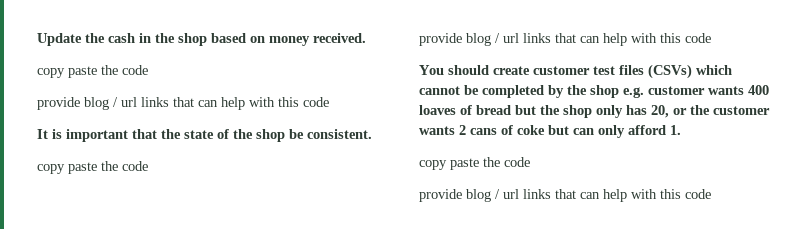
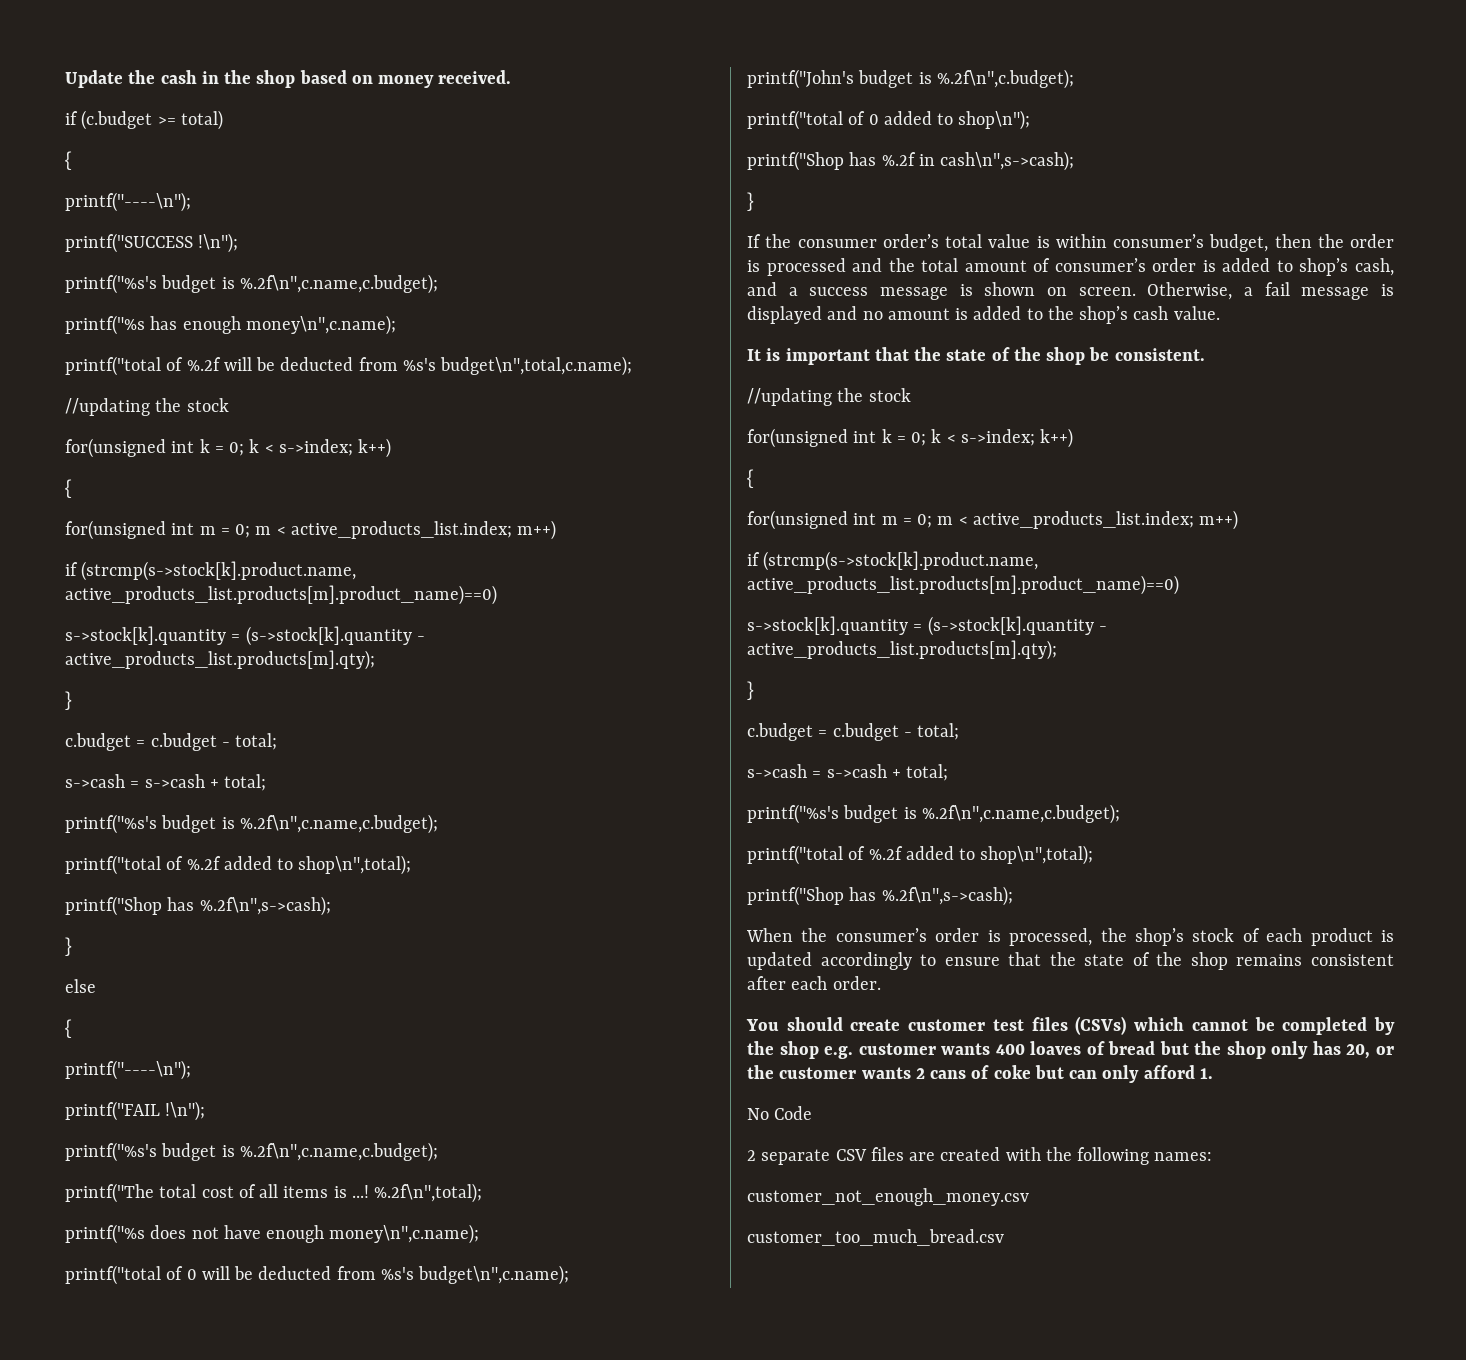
[37,65,148,78] [37,97,329,110] copy paste the code // provide blog / url links that can help with this code -> [65,110,223,130] [65,151,72,170] [65,192,191,212] [65,233,239,253] [65,274,438,294] [65,315,396,335] [65,356,633,376] [65,398,229,416] [65,438,392,458] [65,479,72,498] [65,520,557,540] [65,561,357,581] [65,585,497,605] [65,626,425,646] [65,650,375,670] [65,691,72,710] [65,733,278,751] [65,774,267,791] [65,814,438,834] [65,855,412,875] [65,896,331,916] [65,937,72,956] [65,979,96,993] [65,1019,72,1038] [65,1060,191,1080] [65,1101,206,1121] [65,1142,438,1162] [65,1183,483,1203] [65,1224,480,1244] [65,1265,570,1285] [747,69,1074,89] [747,110,1031,130] [747,151,1075,171] [747,192,754,211] [747,234,1394,252] [747,258,1394,276] [747,282,1394,300] [747,306,1220,324] if (c.budget >= total) // { // printf("----\n"); // printf("SUCCESS !\n"); // printf("%s's budget is %.2f\n",c.name,c.budget); // printf("%s has enough money\n",c.name); // printf("total of %.2f will be deducted from %s's budget\n",total,c.name); // //updating the stock // for(unsigned int k = 0; k < s->index; k++) // { // for(unsigned int m = 0; m < active_products_list.index; m++) // if (strcmp(s->stock[k].product.name, active_products_list.products[m].product_name)==0) // s->stock[k].quantity = (s->stock[k].quantity - active_products_list.products[m].qty); // } // c.budget = c.budget - total; // s->cash = s->cash + total; // printf("%s's budget is %.2f\n",c.name,c.budget); // printf("total of %.2f added to shop\n",total); // printf("Shop has %.2f\n",s->cash); // } // else // { // printf("----\n"); // printf("FAIL !\n"); // printf("%s's budget is %.2f\n",c.name,c.budget); // printf("The total cost of all items is ...! %.2f\n",total); // printf("%s does not have enough money\n",c.name); // printf("total of 0 will be deducted from %s's budget\n",c.name); // printf("John's budget is %.2f\n",c.budget); // printf("total of 0 added to shop\n"); // printf("Shop has %.2f in cash\n",s->cash); // } // If the consumer order’s total value is within consumer’s budget, then the order is processed and the total amount of consumer’s order is added to shop’s cash, and a success message is shown on screen. Otherwise, a fail message is displayed and no amount is added to the shop’s cash value.
[37,161,148,174] [419,33,711,46] copy paste the code // provide blog / url links that can help with this code -> [747,388,911,406] [747,428,1074,448] [747,469,754,488] [747,510,1239,530] [747,551,1039,571] [747,575,1179,595] [747,616,1107,636] [747,640,1057,660] [747,681,754,700] [747,723,960,741] [747,764,949,781] [747,804,1120,824] [747,845,1094,865] [747,886,1013,906] [746,928,1394,946] [747,952,1394,970] [747,976,881,990] //updating the stock // for(unsigned int k = 0; k < s->index; k++) // { // for(unsigned int m = 0; m < active_products_list.index; m++) // if (strcmp(s->stock[k].product.name, active_products_list.products[m].product_name)==0) // s->stock[k].quantity = (s->stock[k].quantity - active_products_list.products[m].qty); // } // c.budget = c.budget - total; // s->cash = s->cash + total; // printf("%s's budget is %.2f\n",c.name,c.budget); // printf("total of %.2f added to shop\n",total); // printf("Shop has %.2f\n",s->cash); // When the consumer’s order is processed, the shop’s stock of each product is updated accordingly to ensure that the state of the shop remains consistent after each order.
[419,157,530,170] [419,189,711,202] copy paste the code // provide blog / url links that can help with this code -> [747,1106,813,1120] [747,1147,1213,1165] [747,1188,1029,1206] [747,1229,1004,1246] No Code // 2 separate CSV files are created with the following names: // customer_not_enough_money.csv // customer_too_much_bread.csv

